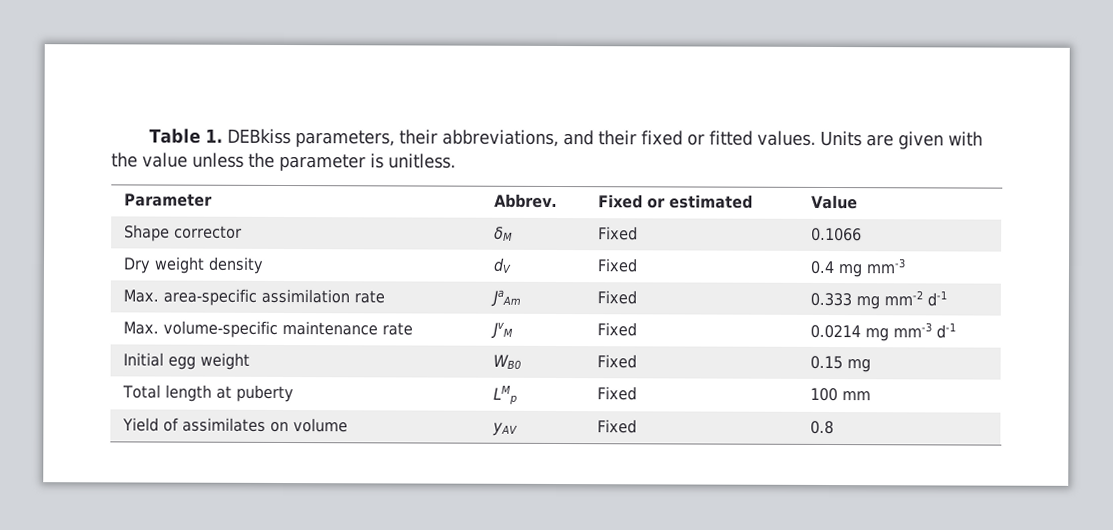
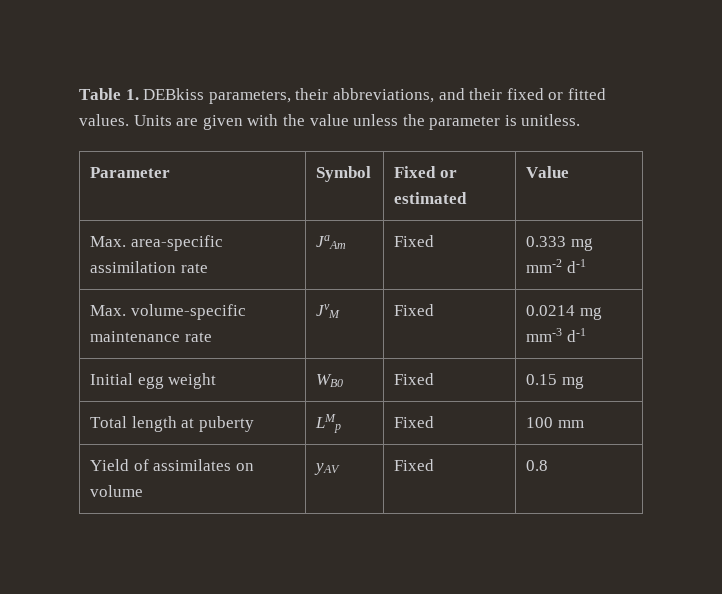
[493,193,557,208] Abbrev. -> [316,166,372,182] Symbol
[123,224,242,242] [493,226,513,241] [597,226,638,241] [810,227,862,242] [122,256,264,274] [492,257,512,273] [596,258,638,273] [809,258,906,278] // Shape corrector | δM | Fixed | 0.1066 // Dry weight density | dV | Fixed | 0.4 mg mm-3 -> (570, 172) none

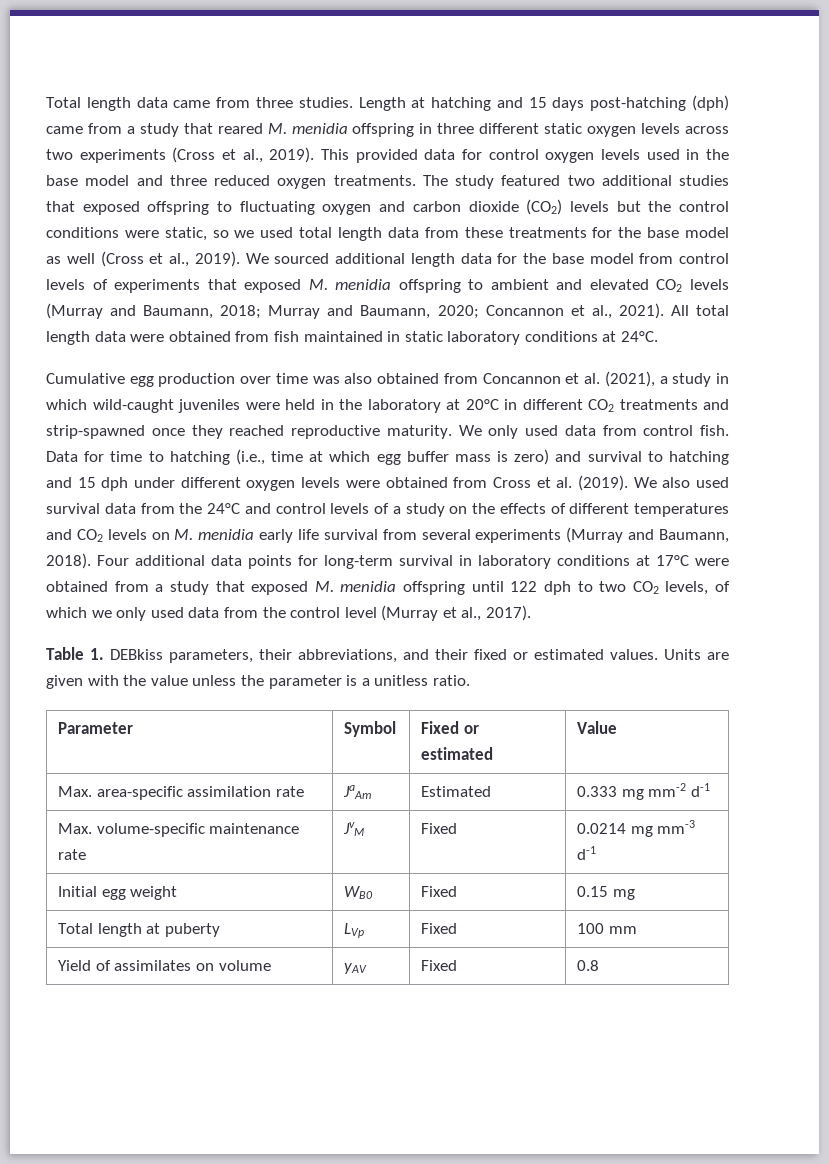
(79, 94) none -> [46,95,729,111] [46,123,729,137] [46,147,729,163] [46,175,729,189] [46,199,729,215] [46,227,730,241] [46,251,729,267] [46,279,730,293] [46,303,730,319] [46,331,659,345] [46,371,730,387] [46,399,729,413] [46,425,729,439] [46,449,729,465] [46,475,729,491] [46,503,729,517] [46,527,729,543] [46,553,729,569] [46,581,730,595] [46,605,532,621] Total length data came from three studies. Length at hatching and 15 days post-hatching (dph) came from a study that reared M. menidia offspring in three different static oxygen levels across two experiments (Cross et al., 2019). This provided data for control oxygen levels used in the base model and three reduced oxygen treatments. The study featured two additional studies that exposed offspring to fluctuating oxygen and carbon dioxide (CO2) levels but the control conditions were static, so we used total length data from these treatments for the base model as well (Cross et al., 2019). We sourced additional length data for the base model from control levels of experiments that exposed M. menidia offspring to ambient and elevated CO2 levels (Murray and Baumann, 2018; Murray and Baumann, 2020; Concannon et al., 2021). All total length data were obtained from fish maintained in static laboratory conditions at 24°C. // Cumulative egg production over time was also obtained from Concannon et al. (2021), a study in which wild-caught juveniles were held in the laboratory at 20°C in different CO2 treatments and strip-spawned once they reached reproductive maturity. We only used data from control fish. Data for time to hatching (i.e., time at which egg buffer mass is zero) and survival to hatching and 15 dph under different oxygen levels were obtained from Cross et al. (2019). We also used survival data from the 24°C and control levels of a study on the effects of different temperatures and CO2 levels on M. menidia early life survival from several experiments (Murray and Baumann, 2018). Four additional data points for long-term survival in laboratory conditions at 17°C were obtained from a study that exposed M. menidia offspring until 122 dph to two CO2 levels, of which we only used data from the control level (Murray et al., 2017). //
[567,88,606,100] fitted -> [534,649,604,660] estimated
[521,114,581,126] unitless. -> [361,675,470,686] a unitless ratio.
[394,235,435,247] Fixed -> [421,786,492,797] Estimated
[315,414,342,433] LMp -> [344,923,365,938] LVp

